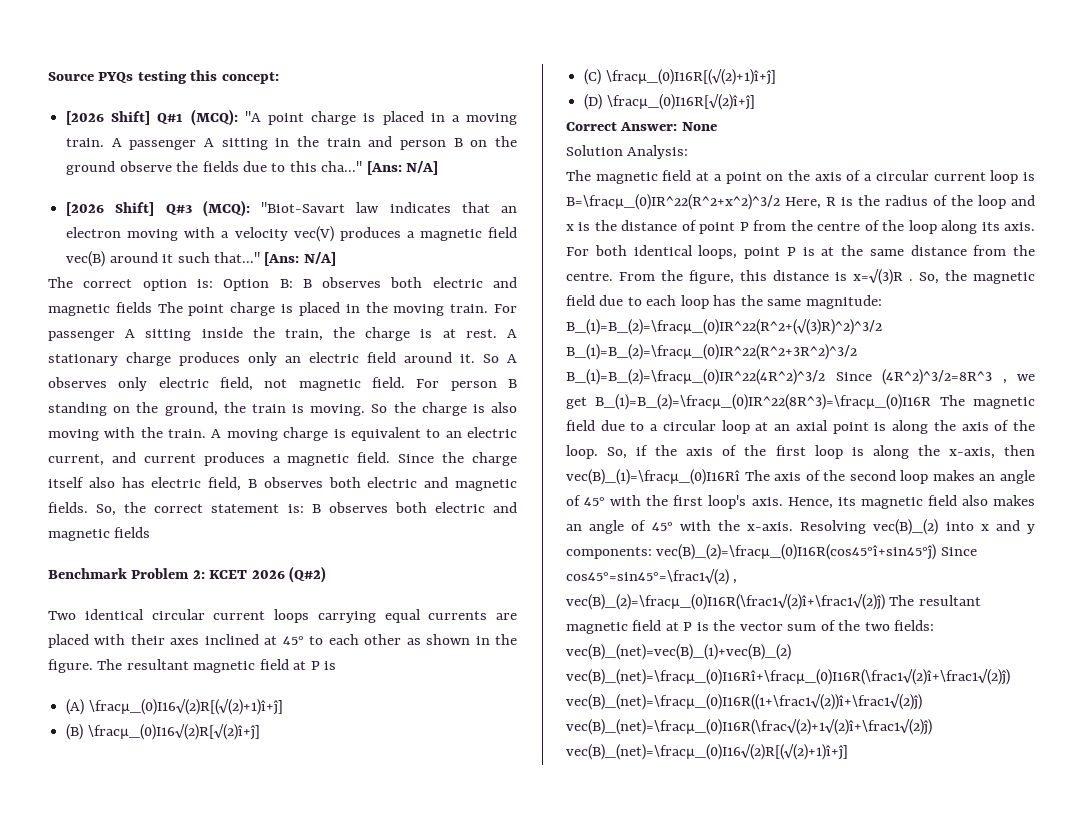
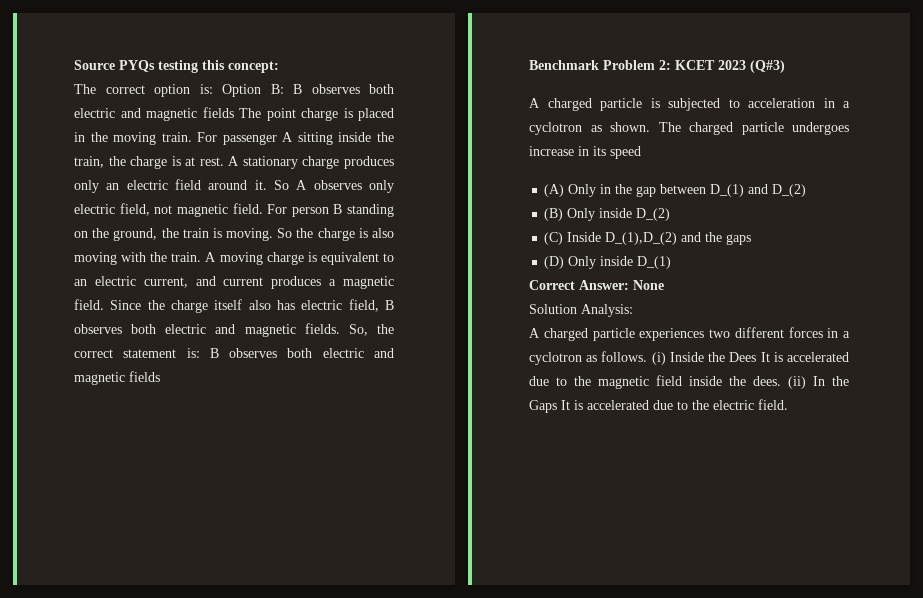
[66,109,517,126] [66,136,518,150] [66,161,439,175] [66,200,517,217] [66,226,517,242] [66,251,336,267] // [2026 Shift] Q#1 (MCQ): "A point charge is placed in a moving train. A passenger A sitting in the train and person B on the ground observe the fields due to this cha..." [Ans: N/A] // [2026 Shift] Q#3 (MCQ): "Biot-Savart law indicates that an electron moving with a velocity vec(V) produces a magnetic field vec(B) around it such that..." [Ans: N/A] -> (279, 67) none
[251,566,327,583] [48,609,517,623] [48,634,517,648] [48,659,337,673] [66,699,283,715] [66,724,260,740] [584,69,776,85] [584,94,755,110] 2026 (Q#2) // Two identical circular current loops carrying equal currents are placed with their axes inclined at 45° to each other as shown in the figure. The resultant magnetic field at P is // (A) \fracμ_(0)I16√(2)R[(√(2)+1)î+ĵ] // (B) \fracμ_(0)I16√(2)R[√(2)î+ĵ] // (C) \fracμ_(0)I16R[(√(2)+1)î+ĵ] // (D) \fracμ_(0)I16R[√(2)î+ĵ] -> [718,60,785,73] [529,98,850,111] [529,122,849,135] [529,146,641,159] [544,184,807,197] [544,208,671,221] [544,232,752,245] [544,256,672,269] 2023 (Q#3) // A charged particle is subjected to acceleration in a cyclotron as shown. The charged particle undergoes increase in its speed // (A) Only in the gap between D_(1) and D_(2) // (B) Only inside D_(2) // (C) Inside D_(1),D_(2) and the gaps // (D) Only inside D_(1)
[566,170,1035,184] [566,194,1035,210] [566,220,1035,234] [566,245,1035,259] [566,269,1035,285] [566,295,882,309] [566,319,882,335] [566,344,857,360] [566,369,1035,385] [566,394,1035,410] [566,420,1036,434] [566,445,1036,459] [566,469,1035,485] [566,495,1035,509] [566,519,1035,535] [566,544,977,560] [566,569,738,585] [566,594,981,610] [566,620,935,634] [566,644,791,660] [566,669,1010,685] [566,694,922,710] [566,719,932,735] [566,744,848,760] The magnetic field at a point on the axis of a circular current loop is B=\fracμ_(0)IR^22(R^2+x^2)^3/2 Here, R is the radius of the loop and x is the distance of point P from the centre of the loop along its axis. For both identical loops, point P is at the same distance from the centre. From the figure, this distance is x=√(3)R . So, the magnetic field due to each loop has the same magnitude: B_(1)=B_(2)=\fracμ_(0)IR^22(R^2+(√(3)R)^2)^3/2 B_(1)=B_(2)=\fracμ_(0)IR^22(R^2+3R^2)^3/2 B_(1)=B_(2)=\fracμ_(0)IR^22(4R^2)^3/2 Since (4R^2)^3/2=8R^3 , we get B_(1)=B_(2)=\fracμ_(0)IR^22(8R^3)=\fracμ_(0)I16R The magnetic field due to a circular loop at an axial point is along the axis of the loop. So, if the axis of the first loop is along the x-axis, then vec(B)_(1)=\fracμ_(0)I16Rî The axis of the second loop makes an angle of 45° with the first loop's axis. Hence, its magnetic field also makes an angle of 45° with the x-axis. Resolving vec(B)_(2) into x and y components: vec(B)_(2)=\fracμ_(0)I16R(cos45°î+sin45°ĵ) Since cos45°=sin45°=\frac1√(2) , vec(B)_(2)=\fracμ_(0)I16R(\frac1√(2)î+\frac1√(2)ĵ) The resultant magnetic field at P is the vector sum of the two fields: vec(B)_(net)=vec(B)_(1)+vec(B)_(2) vec(B)_(net)=\fracμ_(0)I16Rî+\fracμ_(0)I16R(\frac1√(2)î+\frac1√(2)ĵ) vec(B)_(net)=\fracμ_(0)I16R((1+\frac1√(2))î+\frac1√(2)ĵ) vec(B)_(net)=\fracμ_(0)I16R(\frac√(2)+1√(2)î+\frac1√(2)ĵ) vec(B)_(net)=\fracμ_(0)I16√(2)R[(√(2)+1)î+ĵ] -> [529,327,850,341] [529,351,849,365] [529,375,849,389] [529,399,788,413] A charged particle experiences two different forces in a cyclotron as follows. (i) Inside the Dees It is accelerated due to the magnetic field inside the dees. (ii) In the Gaps It is accelerated due to the electric field.

